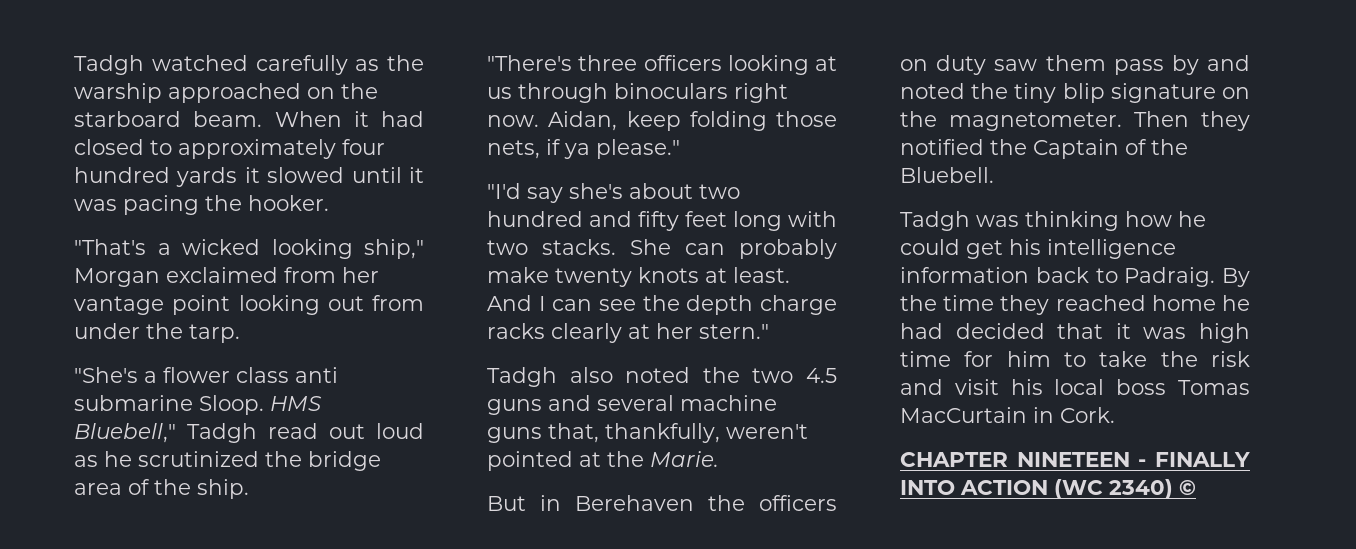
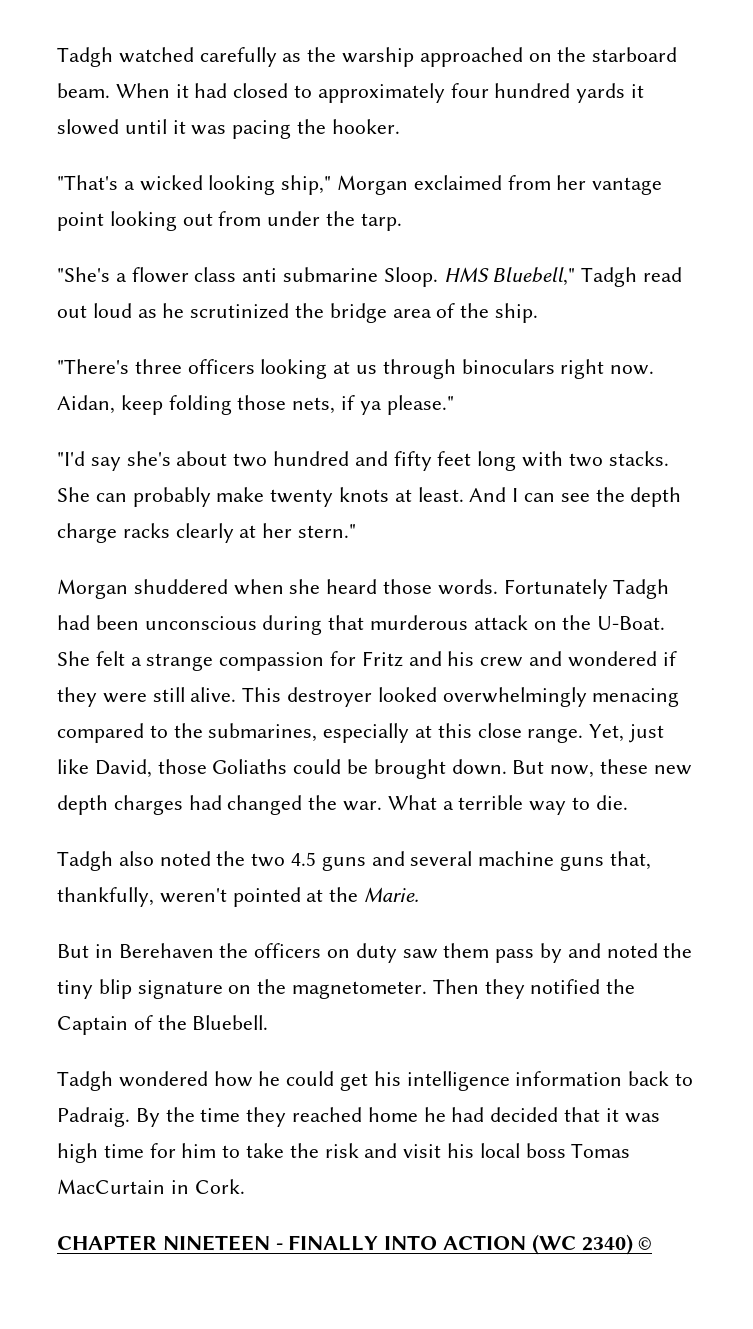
(769, 331) none -> [57,579,670,599] [57,615,666,635] [57,651,677,671] [57,687,680,707] [57,723,665,743] [57,759,692,779] [57,795,628,815] // Morgan shuddered when she heard those words. Fortunately Tadgh had been unconscious during that murderous attack on the U-Boat. She felt a strange compassion for Fritz and his crew and wondered if they were still alive. This destroyer looked overwhelmingly menacing compared to the submarines, especially at this close range. Yet, just like David, those Goliaths could be brought down. But now, these new depth charges had changed the war. What a terrible way to die.
[976,211,1119,231] was thinking -> [118,1071,208,1087] wondered

